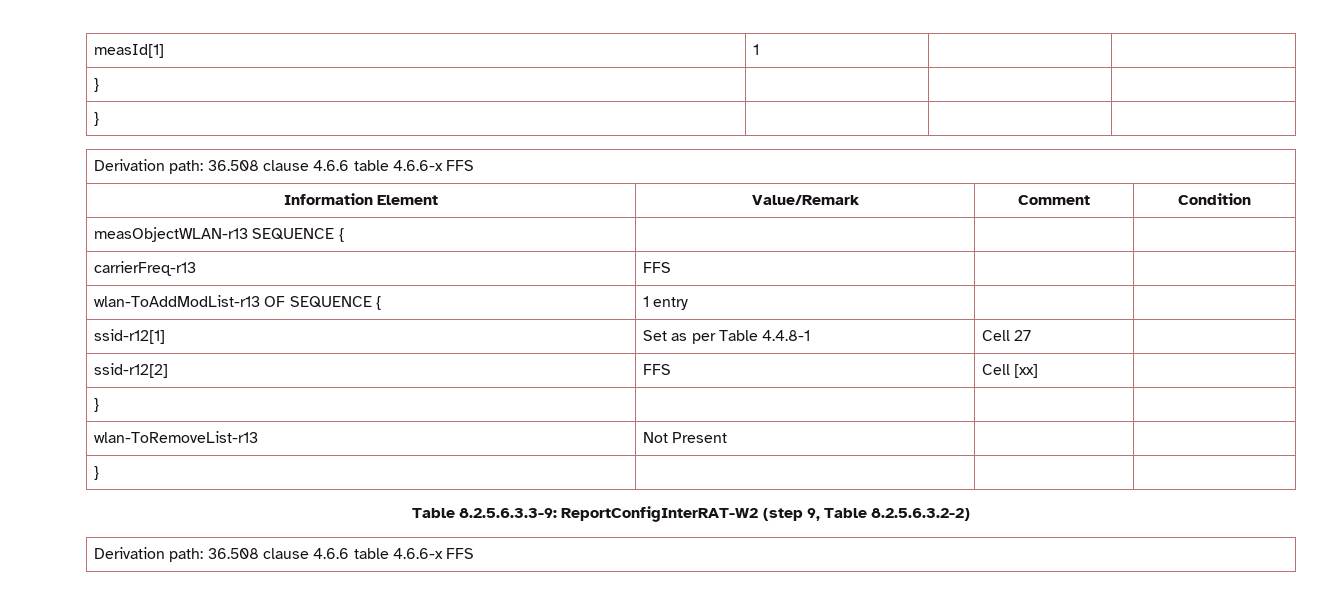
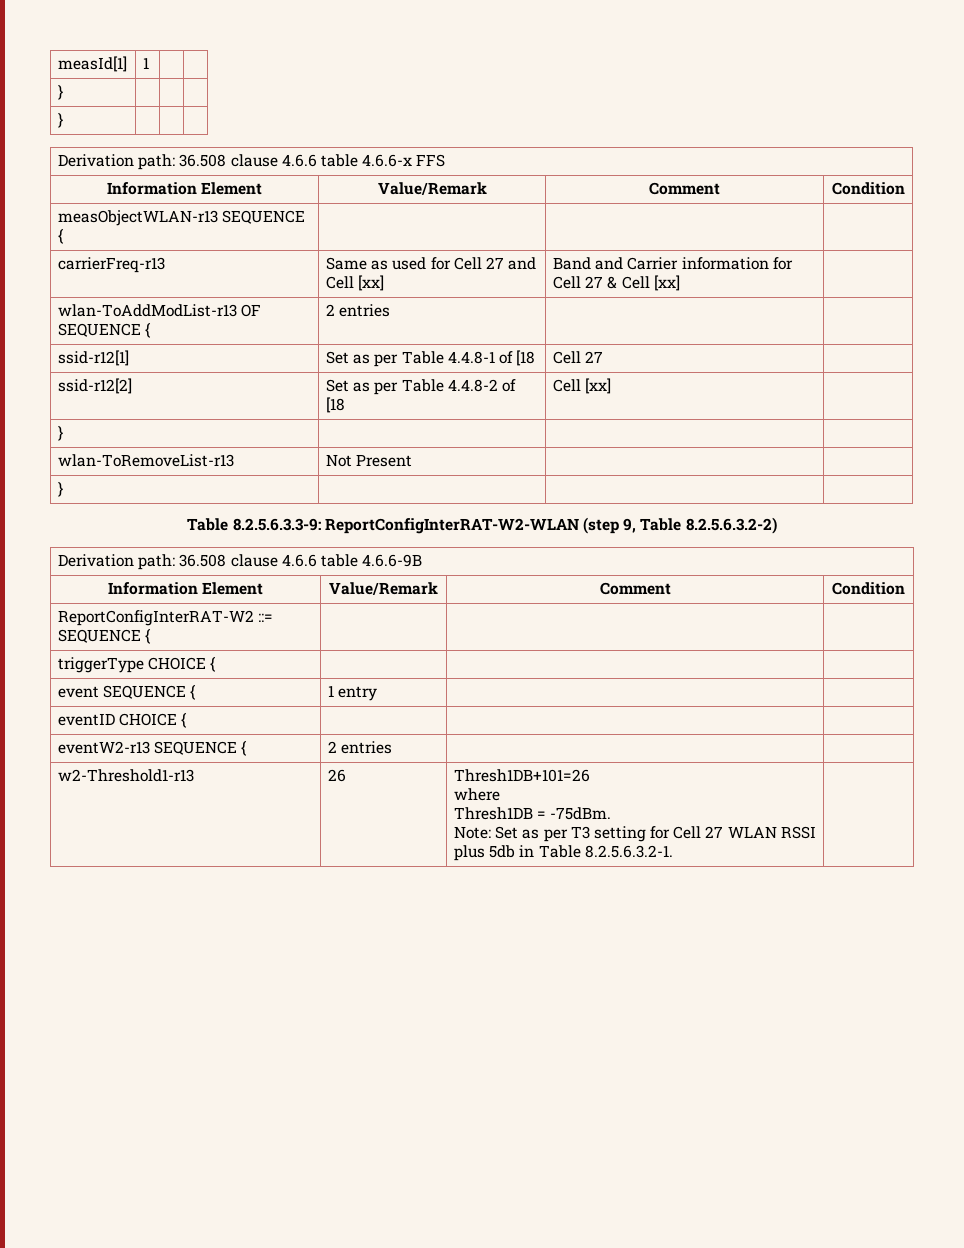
[643,262,672,273] FFS | -> [325,257,537,270] [325,275,385,291] [552,257,793,270] [552,275,680,291] Same as used for Cell 27 and Cell [xx] | Band and Carrier information for Cell 27 & Cell [xx]
[643,296,689,310] 1 entry -> [325,304,391,317] 2 entries
(811, 335) none -> [498,350,536,366] of [18
[643,364,672,375] FFS -> [325,379,516,395] [325,397,345,413] Set as per Table 4.4.8-2 of [18
[561,506,759,522] ReportConfigInterRAT-W2 -> [324,518,579,534] ReportConfigInterRAT-W2-WLAN
[393,548,475,559] 4.6.6-x FFS -> [362,554,423,567] [107,582,264,595] [329,582,438,595] [599,582,671,595] [832,582,905,595] [57,610,274,626] [57,628,152,644] [57,656,217,673] [57,684,197,700] [327,685,378,701] [57,712,188,728] [57,740,248,756] [327,741,393,754] [57,769,194,782] [327,769,346,782] [453,769,590,782] [453,788,500,801] [453,807,612,820] [453,826,816,842] [453,845,673,861] 4.6.6-9B // Information Element | Value/Remark | Comment | Condition // ReportConfigInterRAT-W2 ::= SEQUENCE { | | | // triggerType CHOICE { | | | // event SEQUENCE { | 1 entry | | // eventID CHOICE { | | | // eventW2-r13 SEQUENCE { | 2 entries | | // w2-Threshold1-r13 | 26 | Thresh1DB+101=26 // where // Thresh1DB = -75dBm. // Note: Set as per T3 setting for Cell 27 WLAN RSSI plus 5db in Table 8.2.5.6.3.2-1. |

